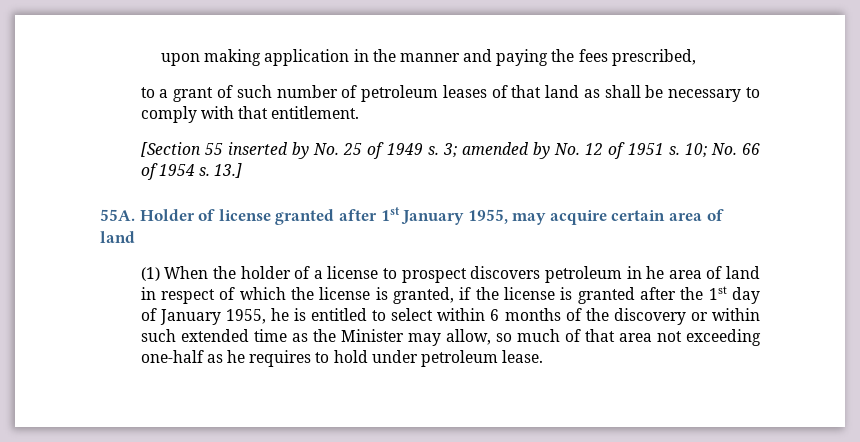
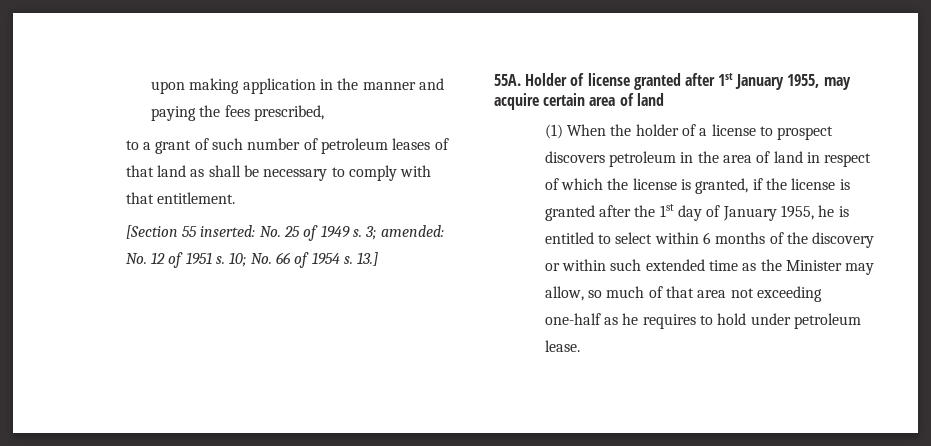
[227,142,310,159] inserted by -> [200,225,256,237] inserted:
[461,142,551,159] amended by -> [380,225,444,237] amended:
[646,266,665,279] he -> [697,151,719,163] the

